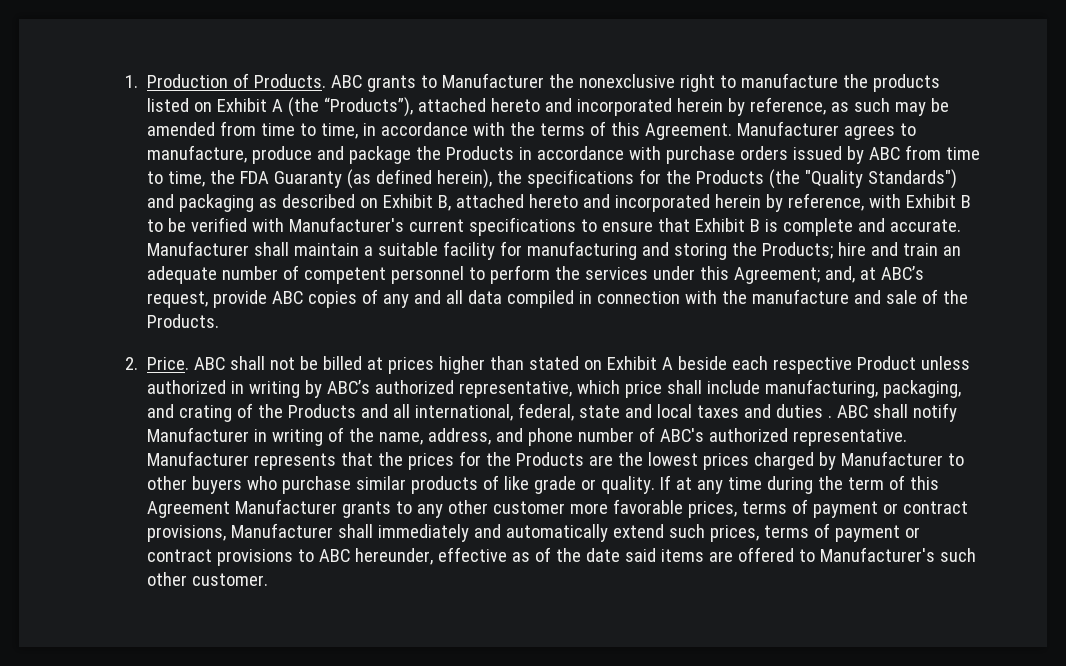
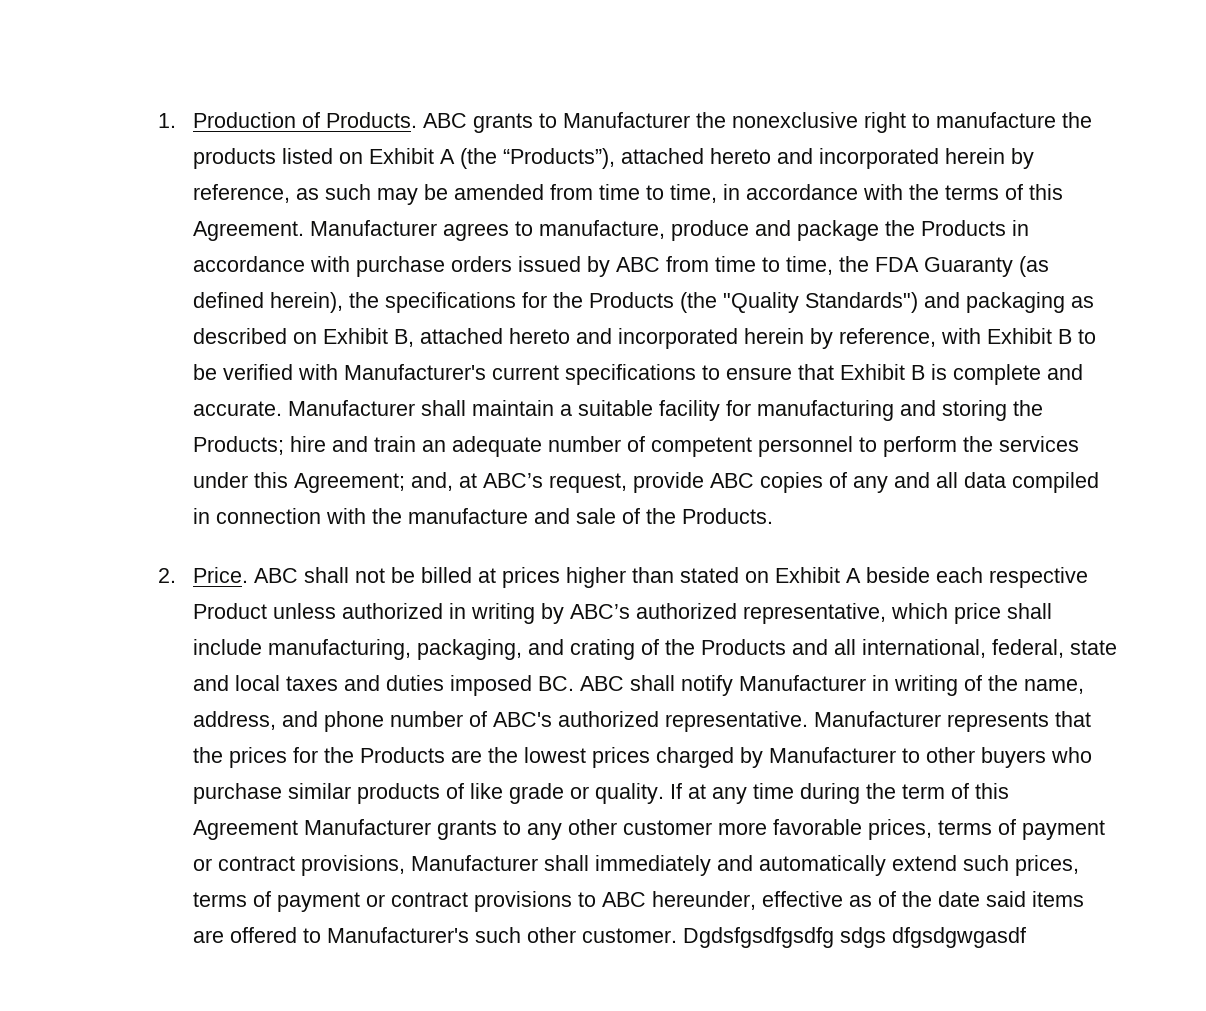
[828,415,833,418] . -> [449,675,574,696] imposed BC.
(269, 579) none -> [682,927,1026,948] Dgdsfgsdfgsdfg sdgs dfgsdgwgasdf

